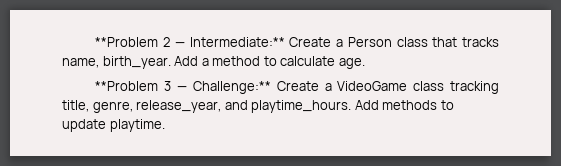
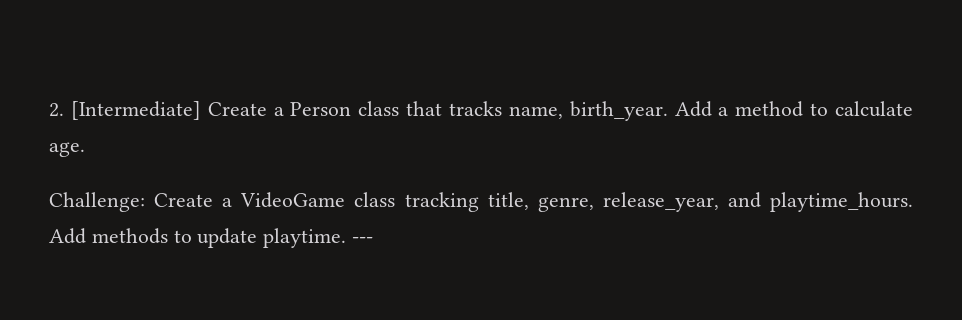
[95,37,285,47] **Problem 2 — Intermediate:** -> [49,101,201,120] 2. [Intermediate]
[95,81,271,94] **Problem 3 — Challenge:** -> [49,192,145,212] Challenge:
(165, 125) none -> [352,237,374,243] ---

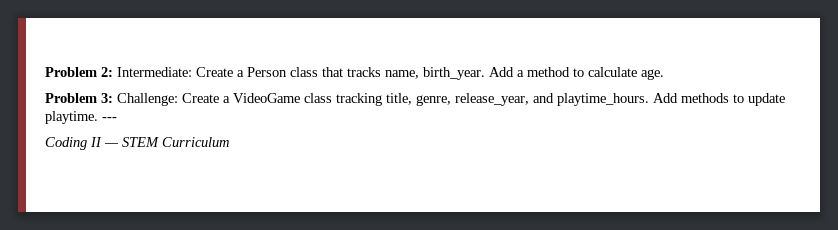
[49,101,201,120] 2. [Intermediate] -> [45,67,192,77] Problem 2: Intermediate:
(85, 149) none -> [45,93,113,103] Problem 3:
(374, 240) none -> [45,137,229,150] // Coding II — STEM Curriculum

